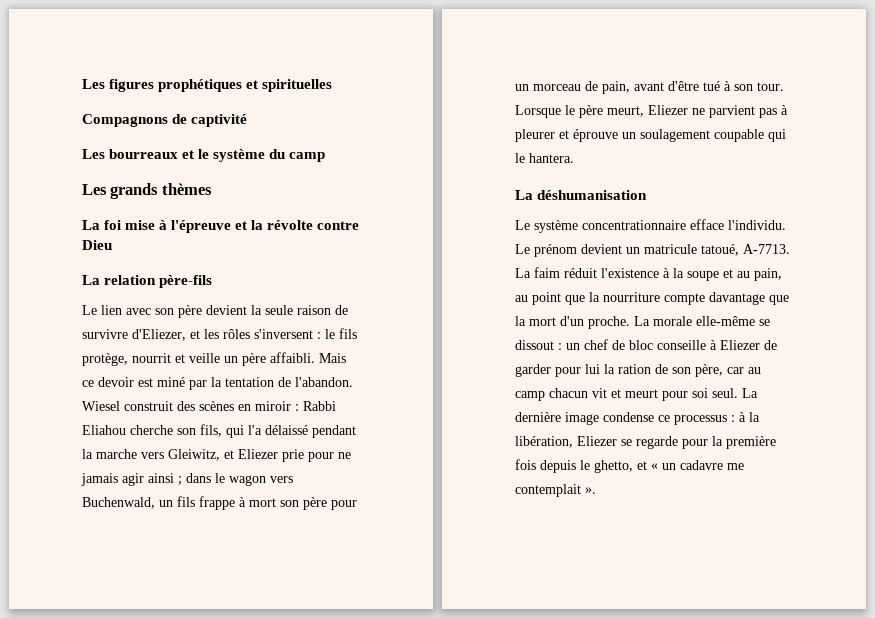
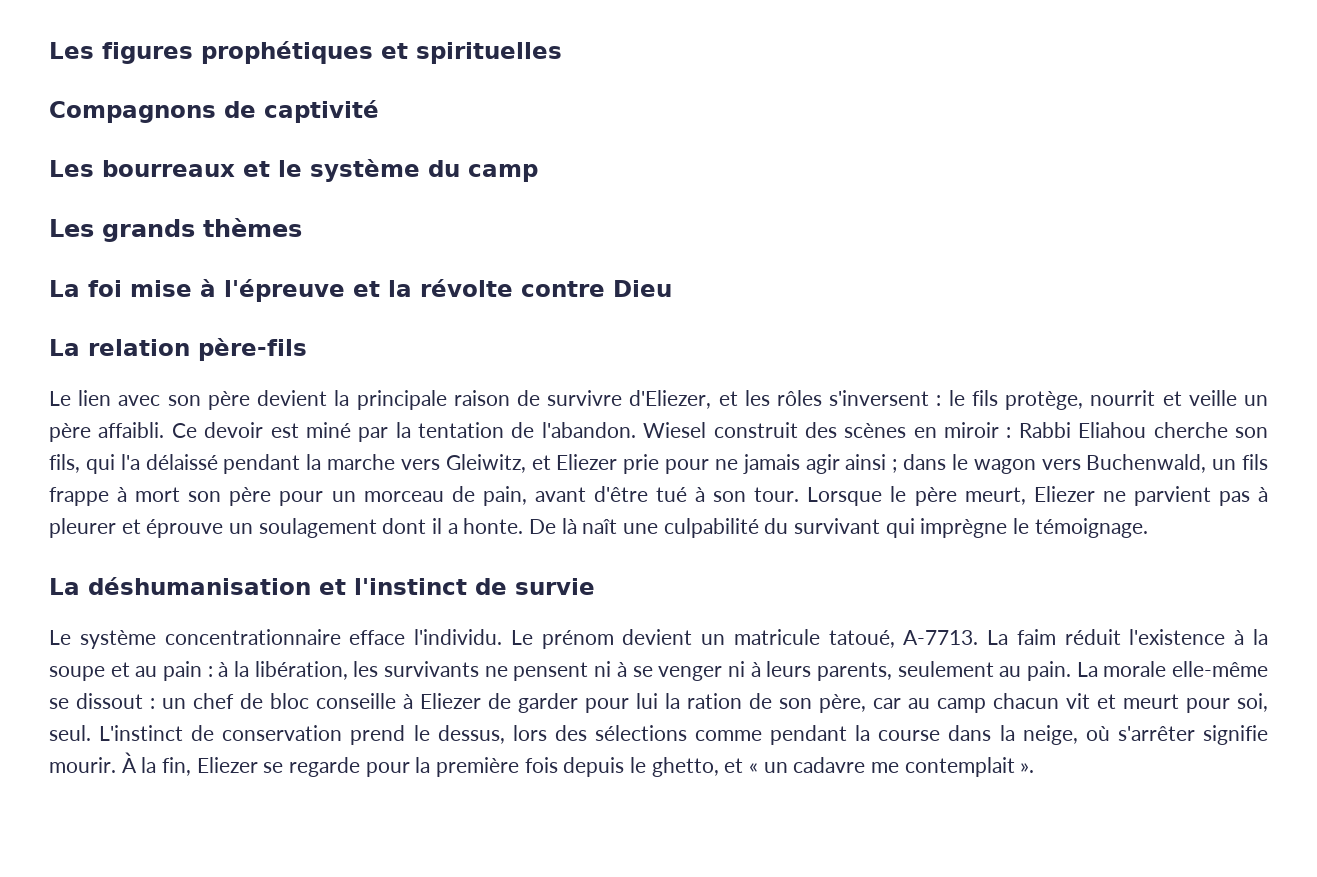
[265,305,293,315] seule -> [356,390,447,410] principale
[319,353,346,363] [82,380,94,387] Mais ce -> [171,423,197,438] Ce
[714,129,786,142] [515,153,574,163] [515,190,648,200] coupable qui le hantera. // La déshumanisation -> [382,518,1148,538] [49,577,595,595] dont il a honte. De là naît une culpabilité du survivant qui imprègne le témoignage. // La déshumanisation et l'instinct de survie
[754,268,782,281] [515,292,789,305] [515,316,630,329] pain, au point que la nourriture compte davantage que la mort d'un proche. -> [163,661,1071,681] pain : à la libération, les survivants ne pensent ni à se venger ni à leurs parents, seulement au pain.
[692,388,758,398] [515,412,760,425] [515,436,573,448] soi seul. La dernière image condense ce processus : à la libération, -> [1237,693,1268,712] [49,725,1268,745] [49,752,192,776] soi, seul. L'instinct de conservation prend le dessus, lors des sélections comme pendant la course dans la neige, où s'arrêter signifie mourir. À la fin,

